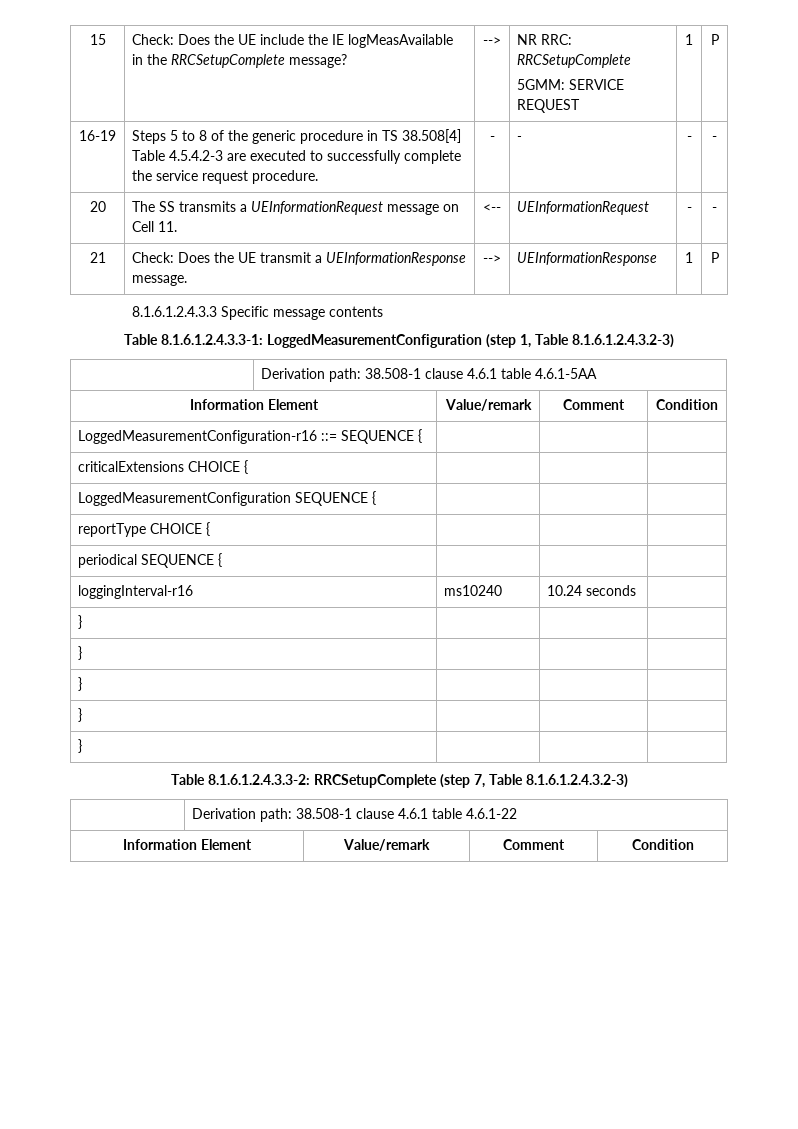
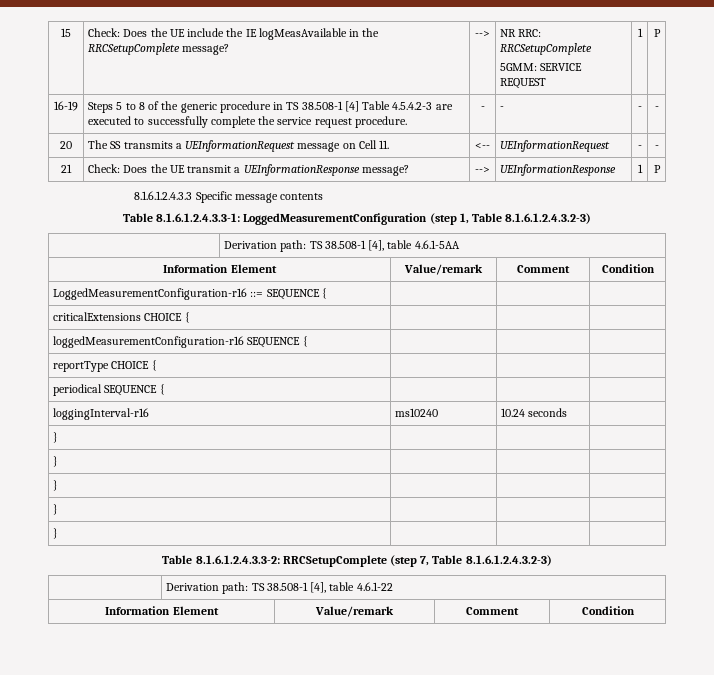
[402,129,462,143] 38.508[4] -> [301,101,359,112] 38.508-1 [4]
[132,275,188,286] message. -> [361,165,409,176] message?
[365,368,498,379] 38.508-1 clause 4.6.1 -> [309,240,385,251] TS 38.508-1 [4],
[78,492,292,506] LoggedMeasurementConfiguration -> [53,336,245,348] loggedMeasurementConfiguration-r16
[296,808,429,819] 38.508-1 clause 4.6.1 -> [251,582,327,593] TS 38.508-1 [4],

